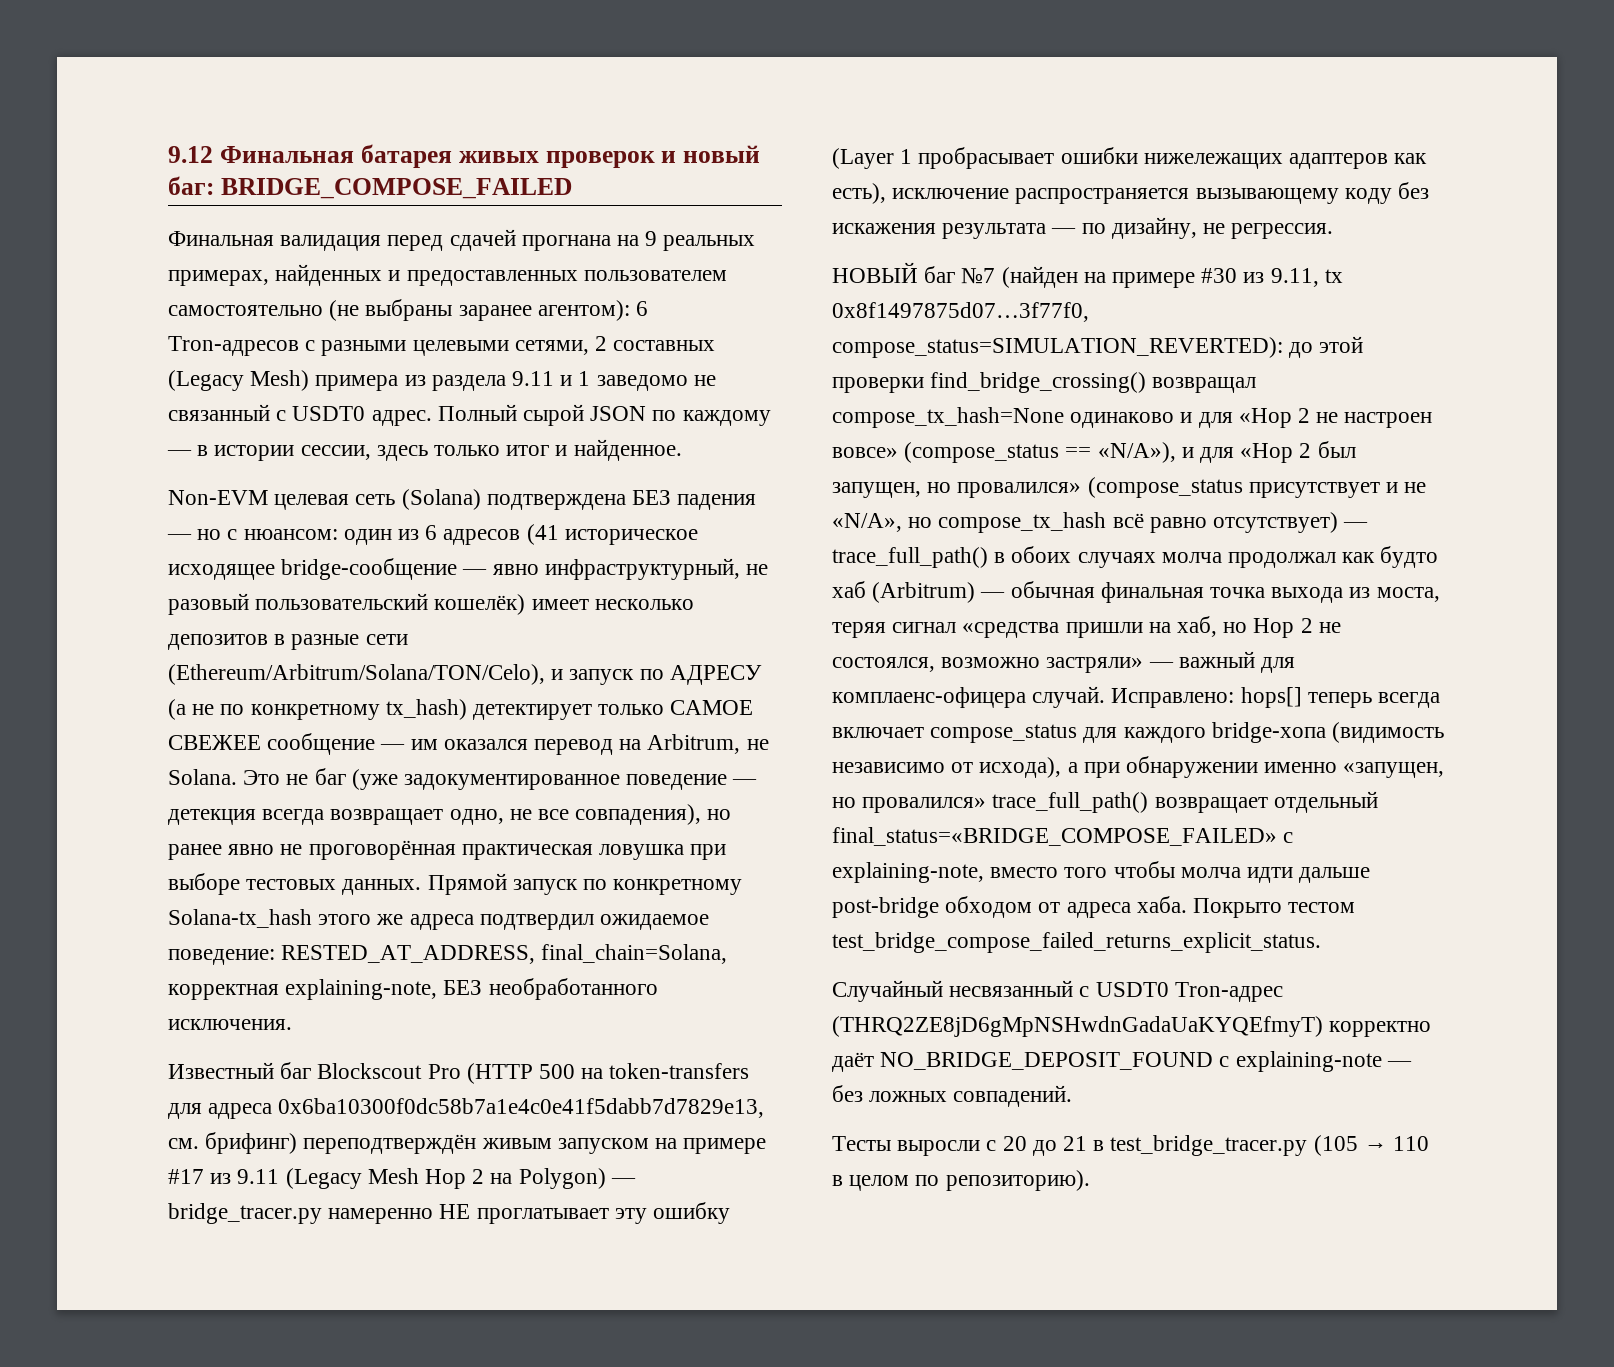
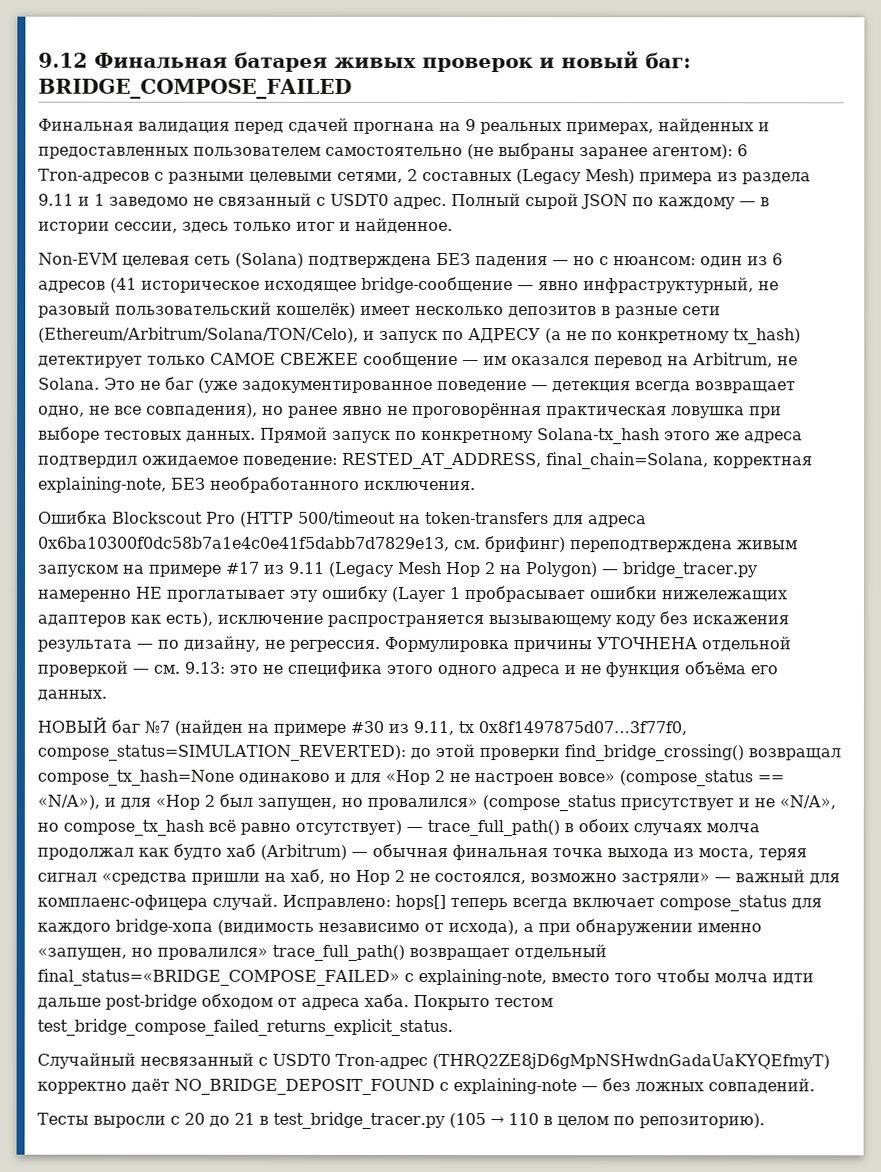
[168,1062,312,1079] Известный баг -> [38,510,108,524] Ошибка
[539,1064,576,1079] 500 -> [298,510,396,525] 500/timeout
[303,1134,477,1154] переподтверждён -> [570,540,733,553] переподтверждена
(1334, 231) none -> [384,636,791,653] [37,660,778,678] [37,689,107,701] Формулировка причины УТОЧНЕНА отдельной проверкой — см. 9.13: это не специфика этого одного адреса и не функция объёма его данных.

